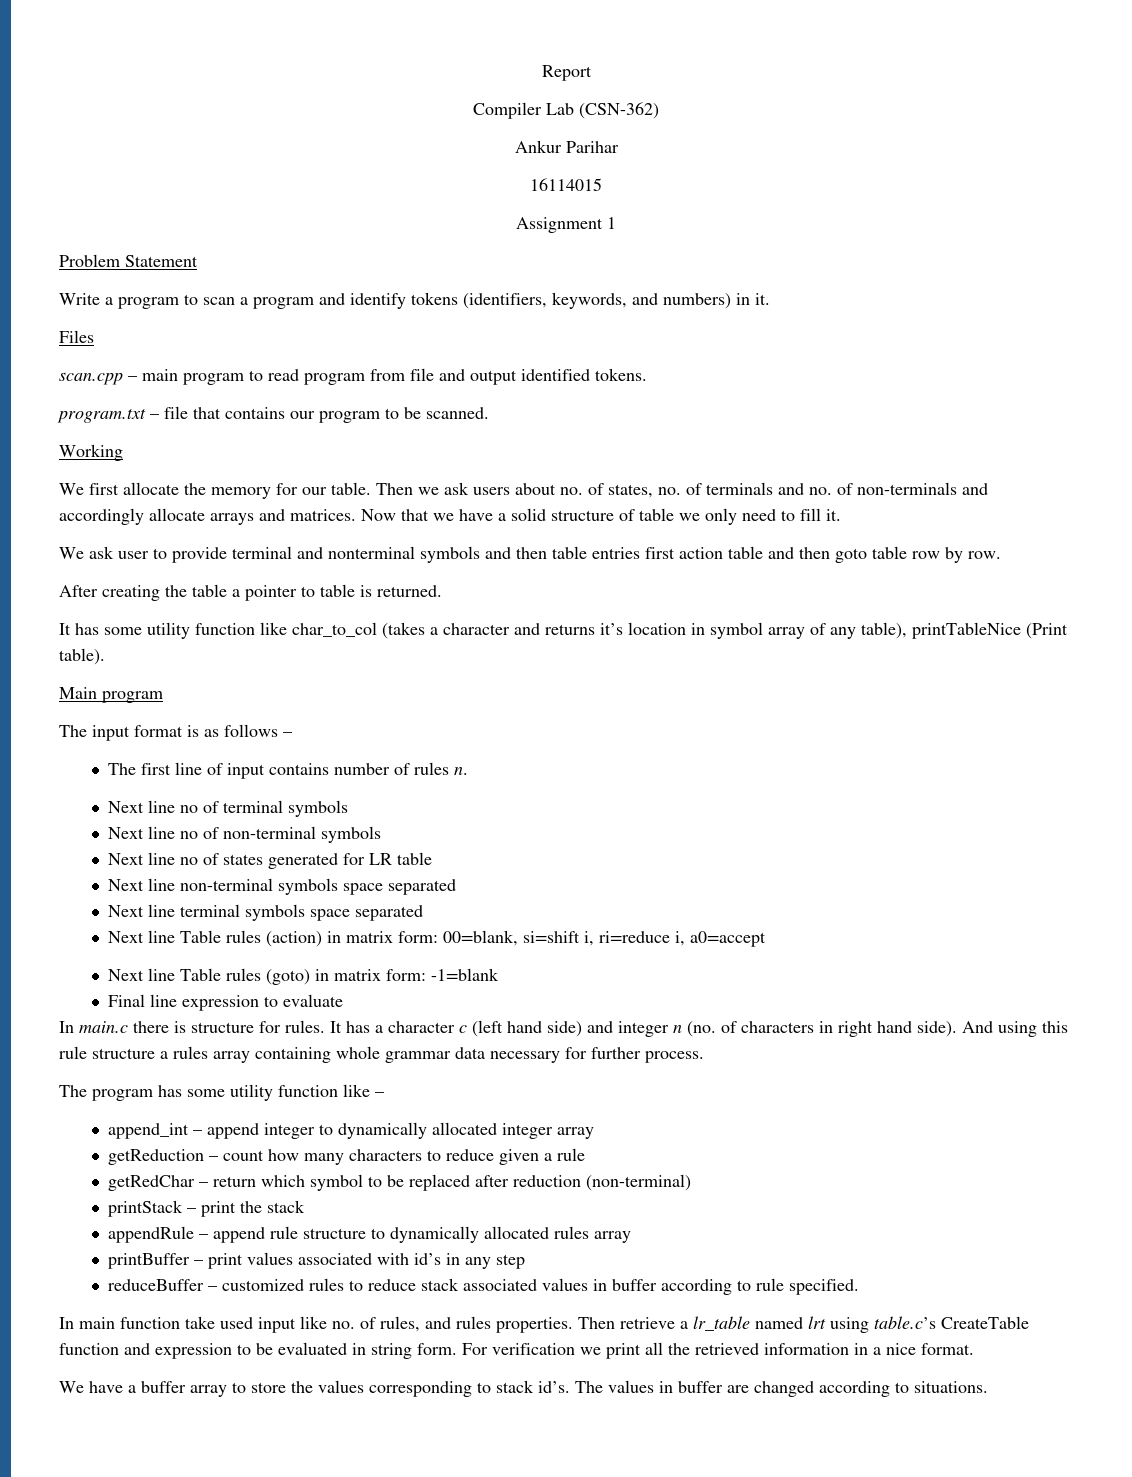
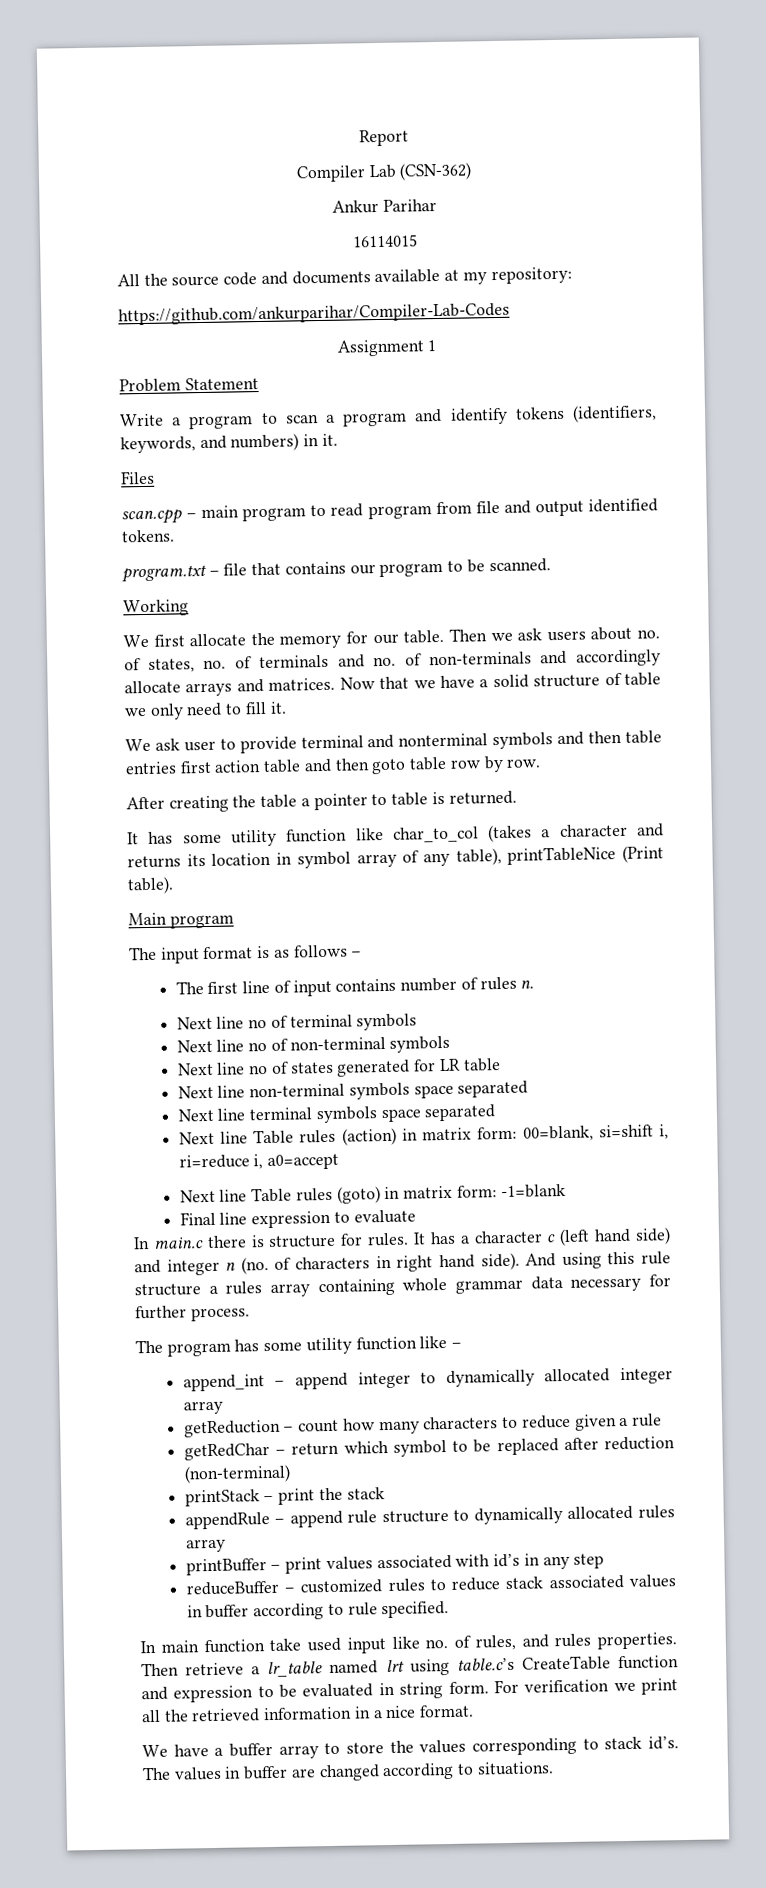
(602, 184) none -> [117,266,572,287] [118,302,510,326] // All the source code and documents available at my repository: // https://github.com/ankurparihar/Compiler-Lab-Codes
[600,623,623,635] it’s -> [186,853,206,867] its

